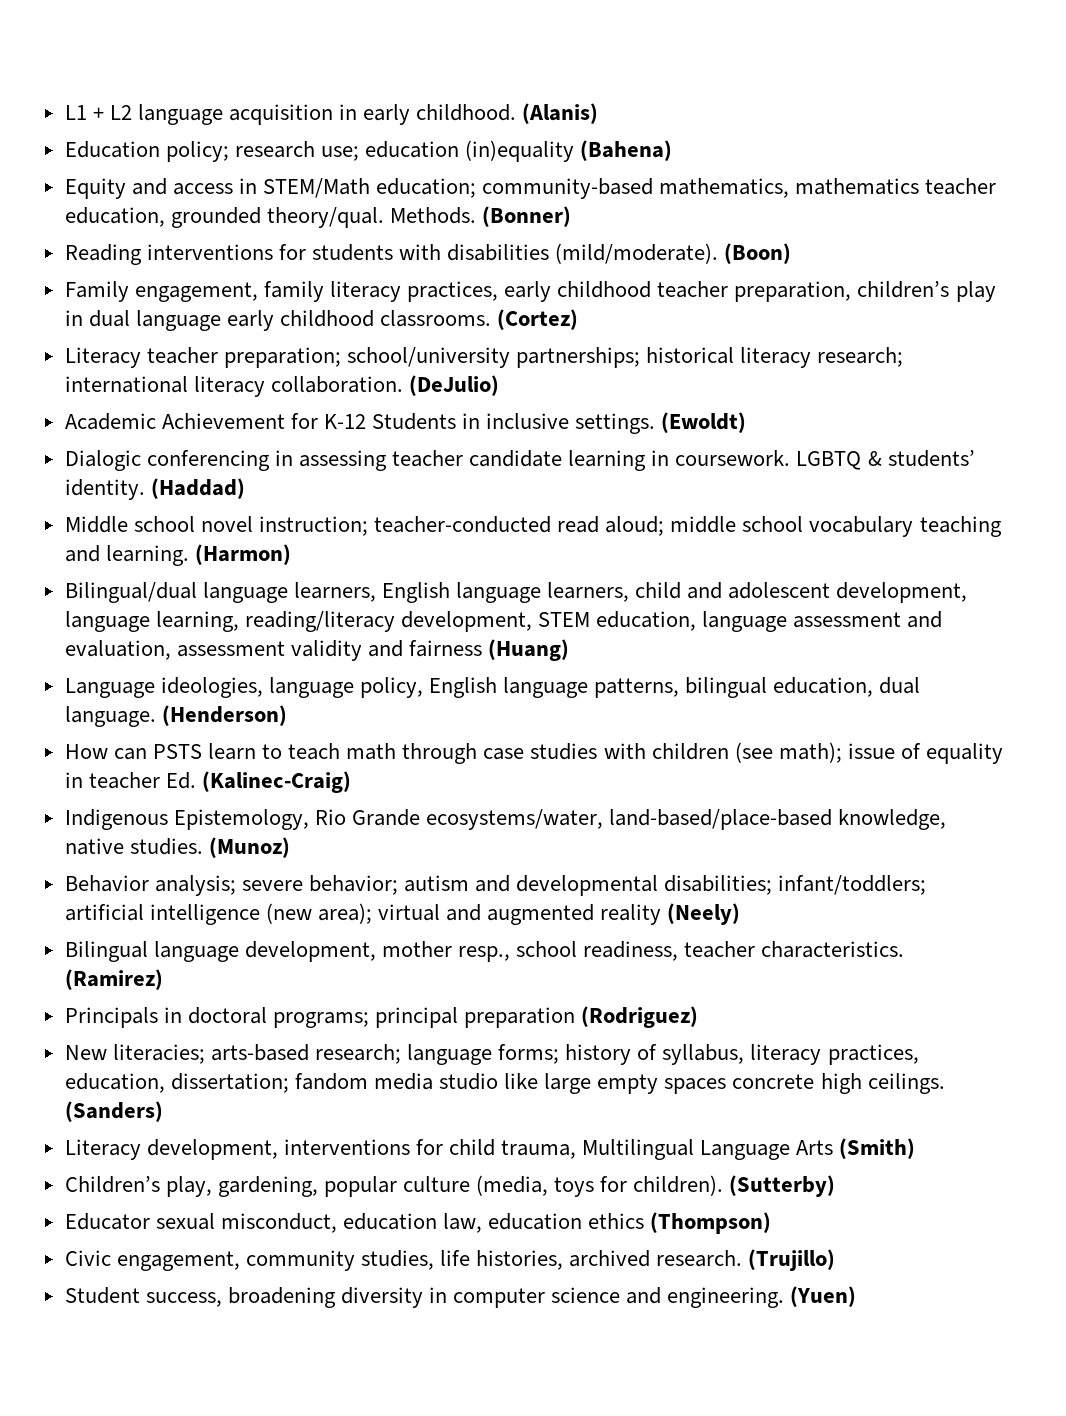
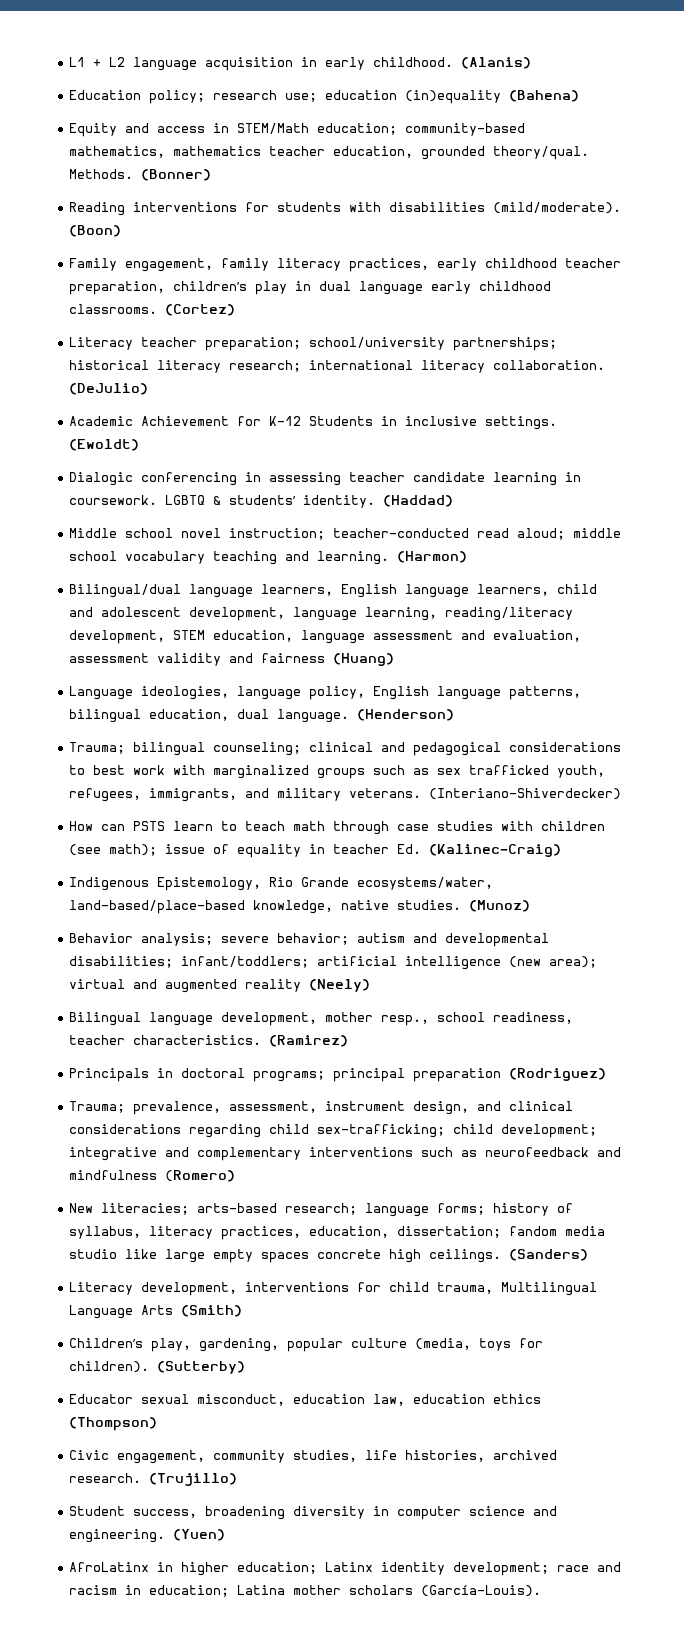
(287, 715) none -> [69,742,622,756] [69,765,606,779] [69,788,622,802] // Trauma; bilingual counseling; clinical and pedagogical considerations to best work with marginalized groups such as sex trafficked youth, refugees, immigrants, and military veterans. (Interiano-Shiverdecker)
(699, 1017) none -> [69,1101,574,1115] [69,1124,598,1138] [69,1147,622,1161] [69,1170,236,1182] // Trauma; prevalence, assessment, instrument design, and clinical considerations regarding child sex-trafficking; child development; integrative and complementary interventions such as neurofeedback and mindfulness (Romero)
(857, 1296) none -> [69,1562,622,1576] [69,1585,542,1597] // AfroLatinx in higher education; Latinx identity development; race and racism in education; Latina mother scholars (García-Louis).

